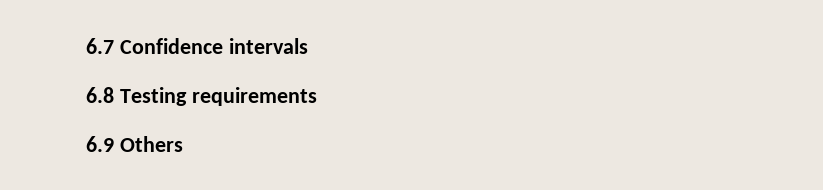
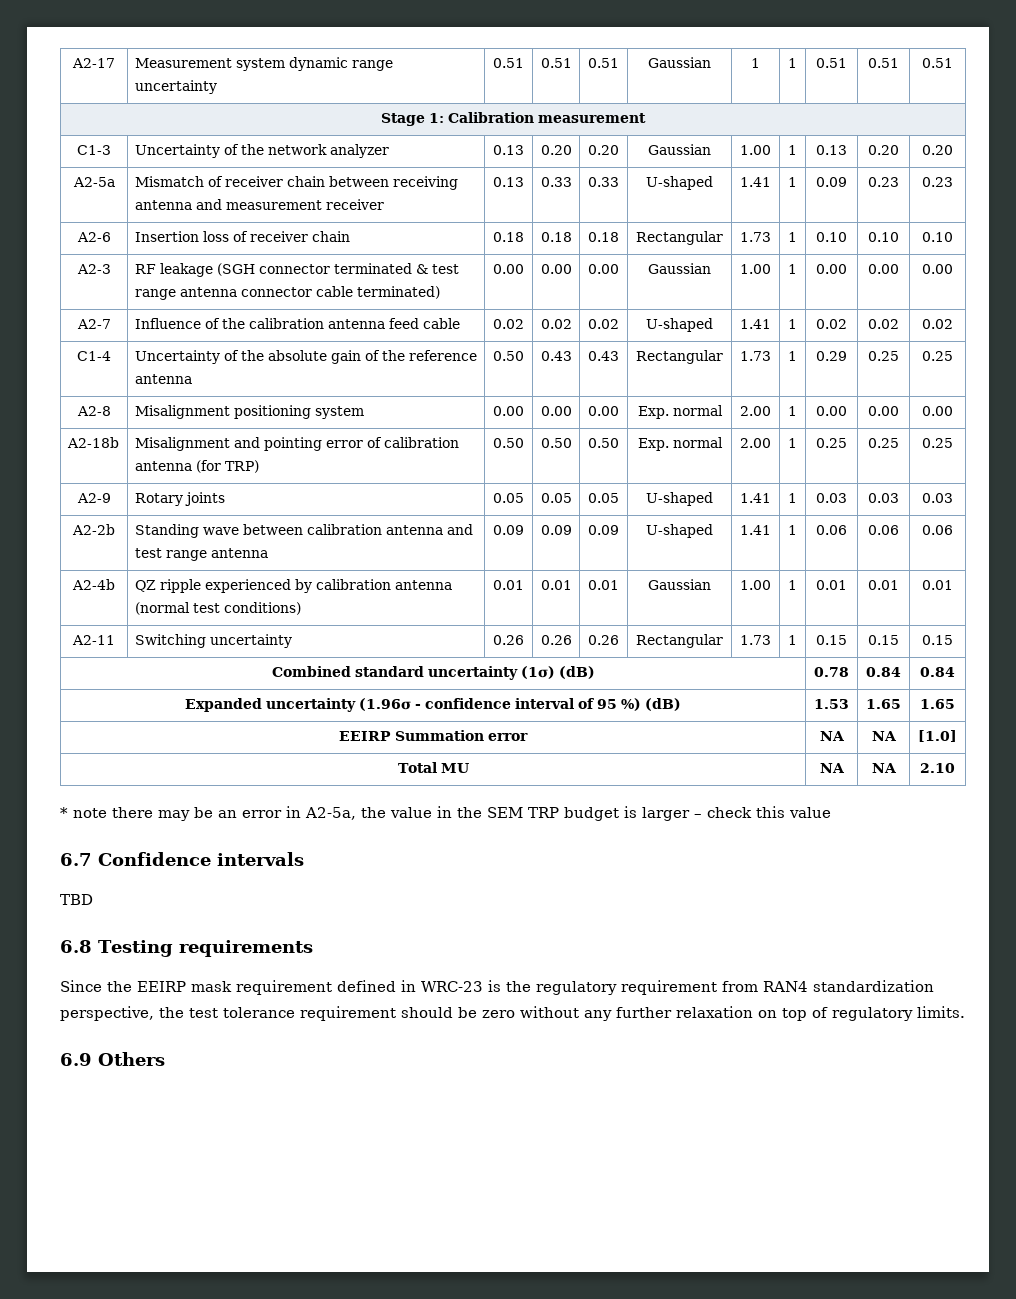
(86, 46) none -> [72,58,115,68] [134,57,393,71] [134,80,217,94] [493,58,524,68] [540,58,572,68] [588,58,619,68] [648,57,711,68] [751,58,760,68] [788,58,797,68] [816,58,847,68] [868,58,899,68] [922,58,953,68] [381,112,646,126] [77,145,111,155] [134,144,389,158] [493,145,524,155] [540,145,572,155] [588,145,619,155] [648,144,711,155] [740,145,771,155] [788,145,797,155] [816,145,847,155] [868,145,899,155] [922,145,953,155] [72,177,115,187] [134,176,458,190] [134,199,384,210] [493,177,524,187] [540,177,572,187] [588,177,619,187] [646,176,713,190] [740,177,771,187] [788,177,797,187] [816,177,847,187] [868,177,899,187] [922,177,953,187] [76,232,111,242] [134,231,350,242] [493,232,524,242] [540,232,572,242] [588,232,619,242] [636,231,723,245] [740,232,771,242] [788,232,797,242] [816,232,847,242] [868,232,899,242] [922,232,953,242] [76,264,111,274] [134,263,459,277] [134,286,440,300] [493,264,524,274] [540,264,572,274] [588,264,619,274] [648,263,711,274] [740,264,771,274] [788,264,797,274] [816,264,847,274] [868,264,899,274] [922,264,953,274] [76,319,111,329] [134,318,460,329] [493,319,524,329] [540,319,572,329] [588,319,619,329] [646,318,713,332] [740,319,771,329] [788,319,797,329] [816,319,847,329] [868,319,899,329] [922,319,953,329] [77,351,111,361] [134,350,477,364] [134,374,192,384] [493,351,524,361] [540,351,572,361] [588,351,619,361] [636,350,723,364] [740,351,771,361] [788,351,797,361] [816,351,847,361] [868,351,899,361] [922,351,953,361] [76,406,111,416] [134,405,364,419] [493,406,524,416] [540,406,572,416] [588,406,619,416] [637,405,723,419] [740,406,771,416] [788,406,797,416] [816,406,847,416] [868,406,899,416] [922,406,953,416] [66,437,119,448] [134,437,459,451] [134,460,259,473] [493,438,524,448] [540,438,572,448] [588,438,619,448] [637,437,723,451] [740,438,771,448] [788,438,797,448] [816,438,847,448] [868,438,899,448] [922,438,953,448] [76,493,111,503] [134,492,225,506] [493,493,524,503] [540,493,572,503] [588,493,619,503] [646,492,713,506] [740,493,771,503] [788,493,797,503] [816,493,847,503] [868,493,899,503] [922,493,953,503] [72,524,115,535] [134,524,473,538] [134,548,268,561] [493,525,524,535] [540,525,572,535] [588,525,619,535] [646,524,713,538] [740,525,771,535] [788,525,797,535] [816,525,847,535] [868,525,899,535] [922,525,953,535] [72,579,115,590] [134,579,452,593] [134,602,301,615] [493,580,524,590] [540,580,572,590] [588,580,619,590] [648,579,711,590] [740,580,771,590] [788,580,797,590] [816,580,847,590] [868,580,899,590] [922,580,953,590] [72,635,115,645] [134,634,292,648] [493,635,524,645] [540,635,572,645] [588,635,619,645] [636,634,723,648] [740,635,771,645] [788,635,797,645] [816,635,847,645] [868,635,899,645] [922,635,953,645] [271,666,595,680] [814,667,849,677] [866,667,901,677] [920,667,955,677] [184,698,681,712] [814,699,849,709] [866,699,901,709] [920,699,955,709] [339,730,528,741] [819,731,845,741] [871,731,897,741] [918,730,957,742] [397,762,469,773] [819,763,845,773] [871,763,897,773] [920,763,955,773] [60,806,831,821] A2-17 | Measurement system dynamic range uncertainty | 0.51 | 0.51 | 0.51 | Gaussian | 1 | 1 | 0.51 | 0.51 | 0.51 // Stage 1: Calibration measurement // C1-3 | Uncertainty of the network analyzer | 0.13 | 0.20 | 0.20 | Gaussian | 1.00 | 1 | 0.13 | 0.20 | 0.20 // A2-5a | Mismatch of receiver chain between receiving antenna and measurement receiver | 0.13 | 0.33 | 0.33 | U-shaped | 1.41 | 1 | 0.09 | 0.23 | 0.23 // A2-6 | Insertion loss of receiver chain | 0.18 | 0.18 | 0.18 | Rectangular | 1.73 | 1 | 0.10 | 0.10 | 0.10 // A2-3 | RF leakage (SGH connector terminated & test range antenna connector cable terminated) | 0.00 | 0.00 | 0.00 | Gaussian | 1.00 | 1 | 0.00 | 0.00 | 0.00 // A2-7 | Influence of the calibration antenna feed cable | 0.02 | 0.02 | 0.02 | U-shaped | 1.41 | 1 | 0.02 | 0.02 | 0.02 // C1-4 | Uncertainty of the absolute gain of the reference antenna | 0.50 | 0.43 | 0.43 | Rectangular | 1.73 | 1 | 0.29 | 0.25 | 0.25 // A2-8 | Misalignment positioning system | 0.00 | 0.00 | 0.00 | Exp. normal | 2.00 | 1 | 0.00 | 0.00 | 0.00 // A2-18b | Misalignment and pointing error of calibration antenna (for TRP) | 0.50 | 0.50 | 0.50 | Exp. normal | 2.00 | 1 | 0.25 | 0.25 | 0.25 // A2-9 | Rotary joints | 0.05 | 0.05 | 0.05 | U-shaped | 1.41 | 1 | 0.03 | 0.03 | 0.03 // A2-2b | Standing wave between calibration antenna and test range antenna | 0.09 | 0.09 | 0.09 | U-shaped | 1.41 | 1 | 0.06 | 0.06 | 0.06 // A2-4b | QZ ripple experienced by calibration antenna (normal test conditions) | 0.01 | 0.01 | 0.01 | Gaussian | 1.00 | 1 | 0.01 | 0.01 | 0.01 // A2-11 | Switching uncertainty | 0.26 | 0.26 | 0.26 | Rectangular | 1.73 | 1 | 0.15 | 0.15 | 0.15 // Combined standard uncertainty (1σ) (dB) | 0.78 | 0.84 | 0.84 // Expanded uncertainty (1.96σ - confidence interval of 95 %) (dB) | 1.53 | 1.65 | 1.65 // EEIRP Summation error | NA | NA | [1.0] // Total MU | NA | NA | 2.10 // * note there may be an error in A2-5a, the value in the SEM TRP budget is larger – check this value //
(308, 46) none -> [60,894,93,905] // TBD
(317, 96) none -> [60,980,934,995] [60,1006,965,1021] // Since the EEIRP mask requirement defined in WRC-23 is the regulatory requirement from RAN4 standardization perspective, the test tolerance requirement should be zero without any further relaxation on top of regulatory limits.

